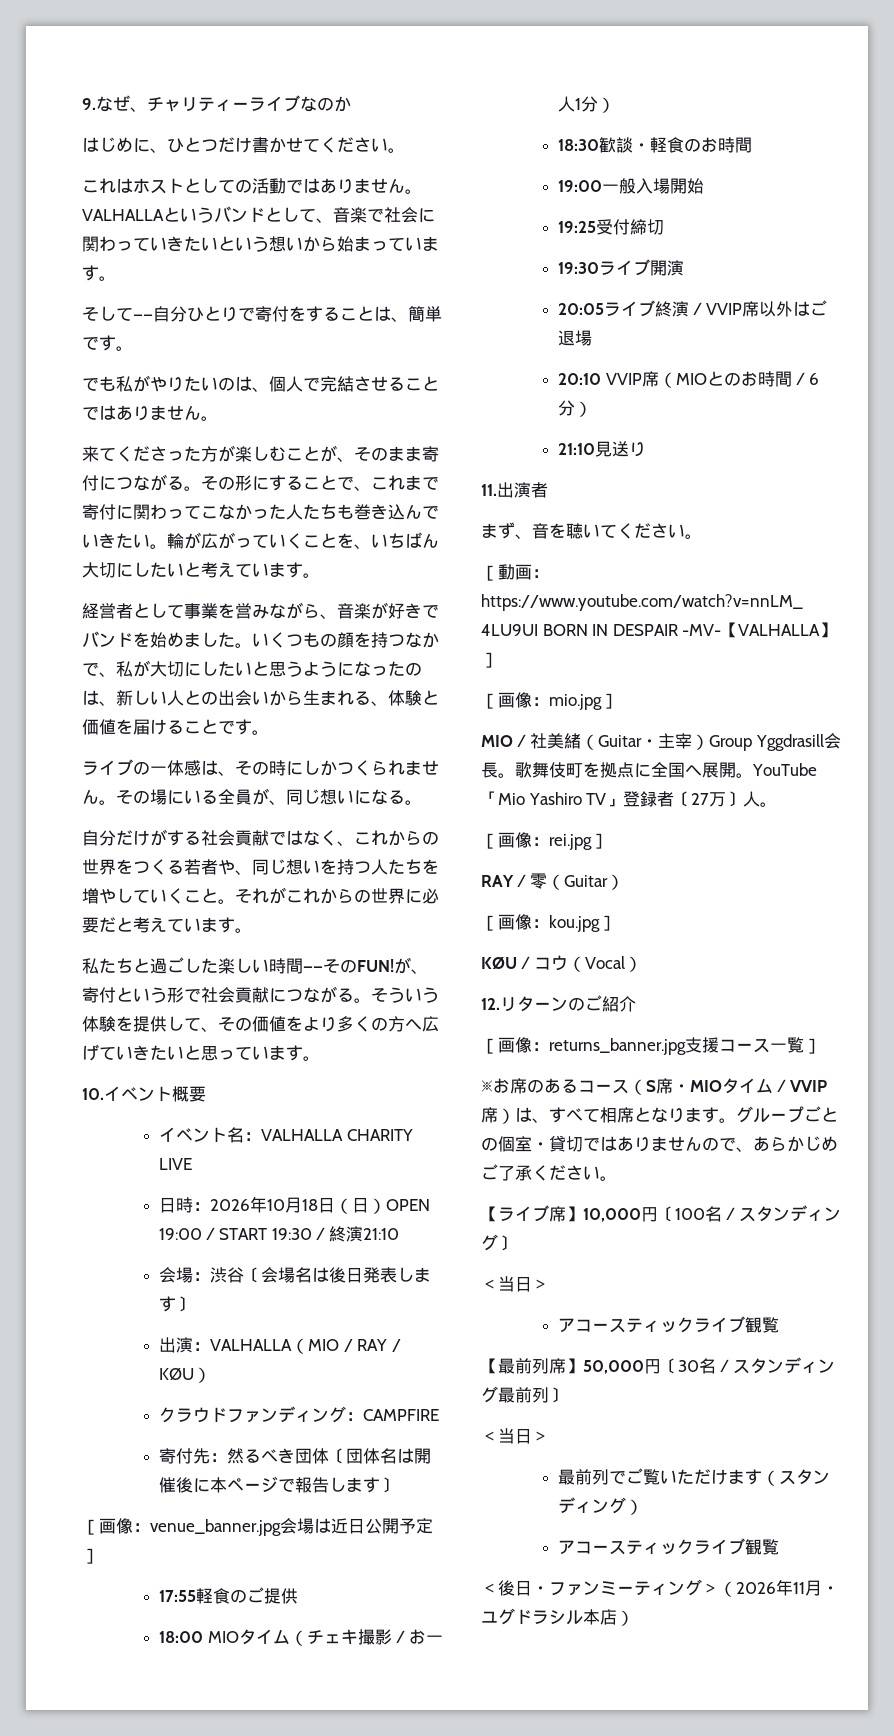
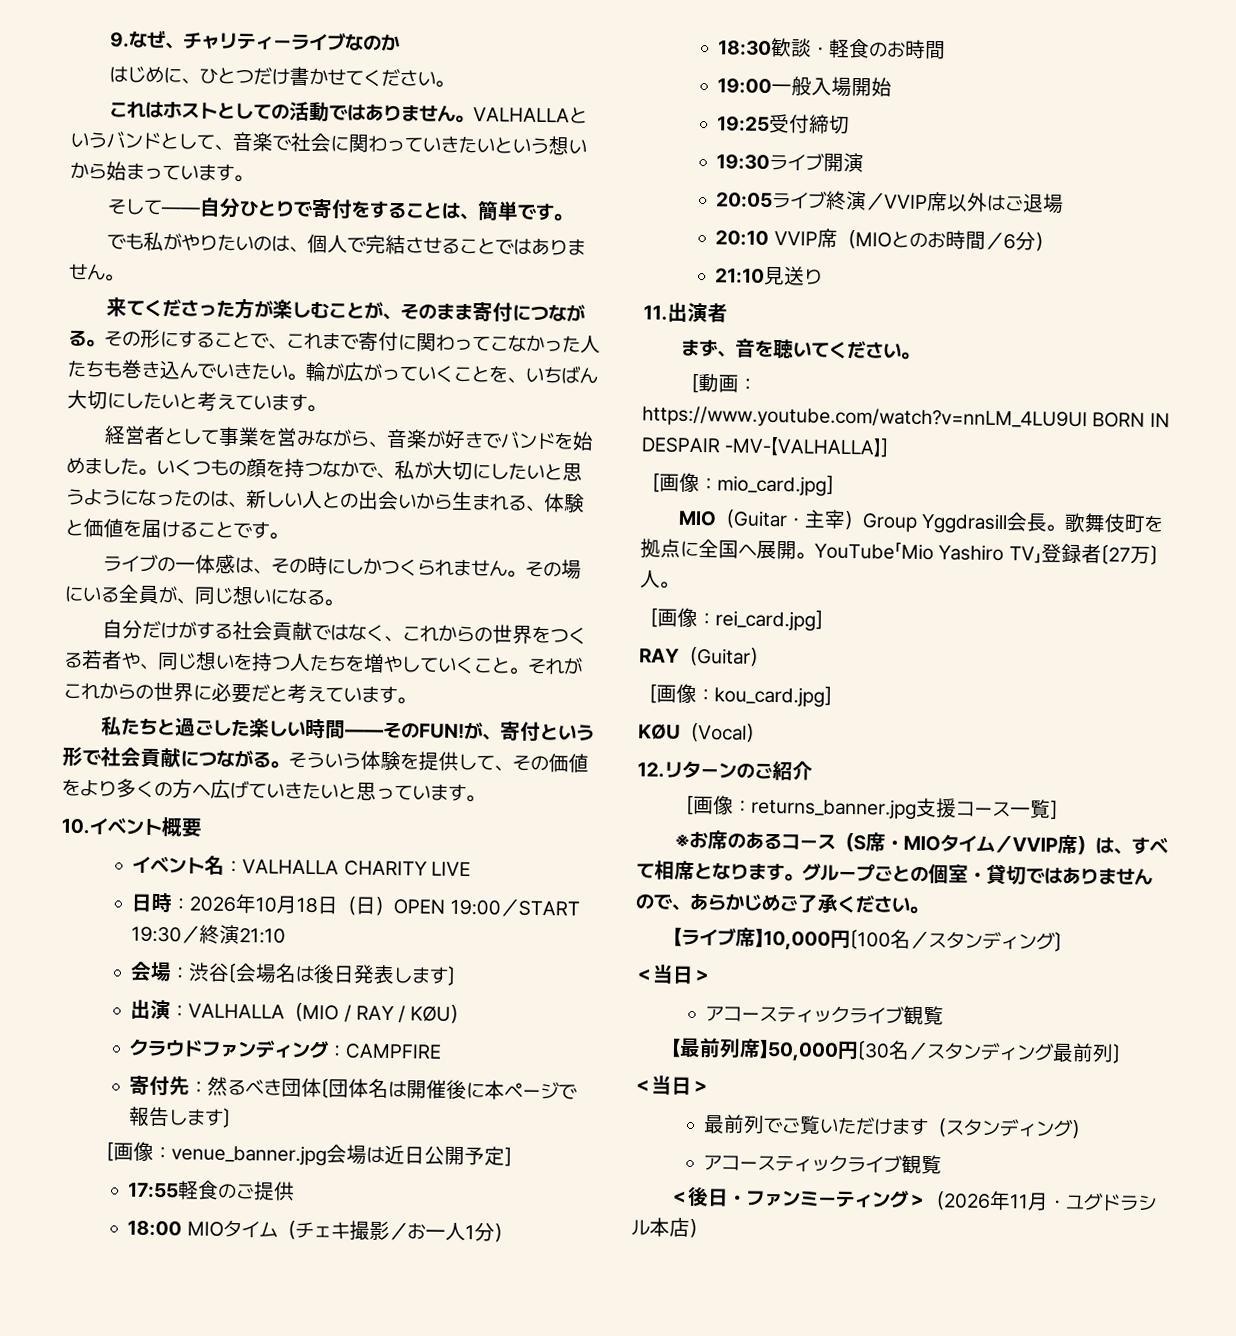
[549,694,602,710] mio.jpg -> [717,475,827,497] mio_card.jpg
[513,733,581,749] ／社美緒 -> (717, 518) none
[549,834,592,850] rei.jpg -> [715,610,816,632] rei_card.jpg
[512,873,547,889] ／零 -> (680, 655) none
[549,915,600,932] kou.jpg -> [714,686,825,708] kou_card.jpg
[517,955,568,971] ／コウ -> (681, 731) none

